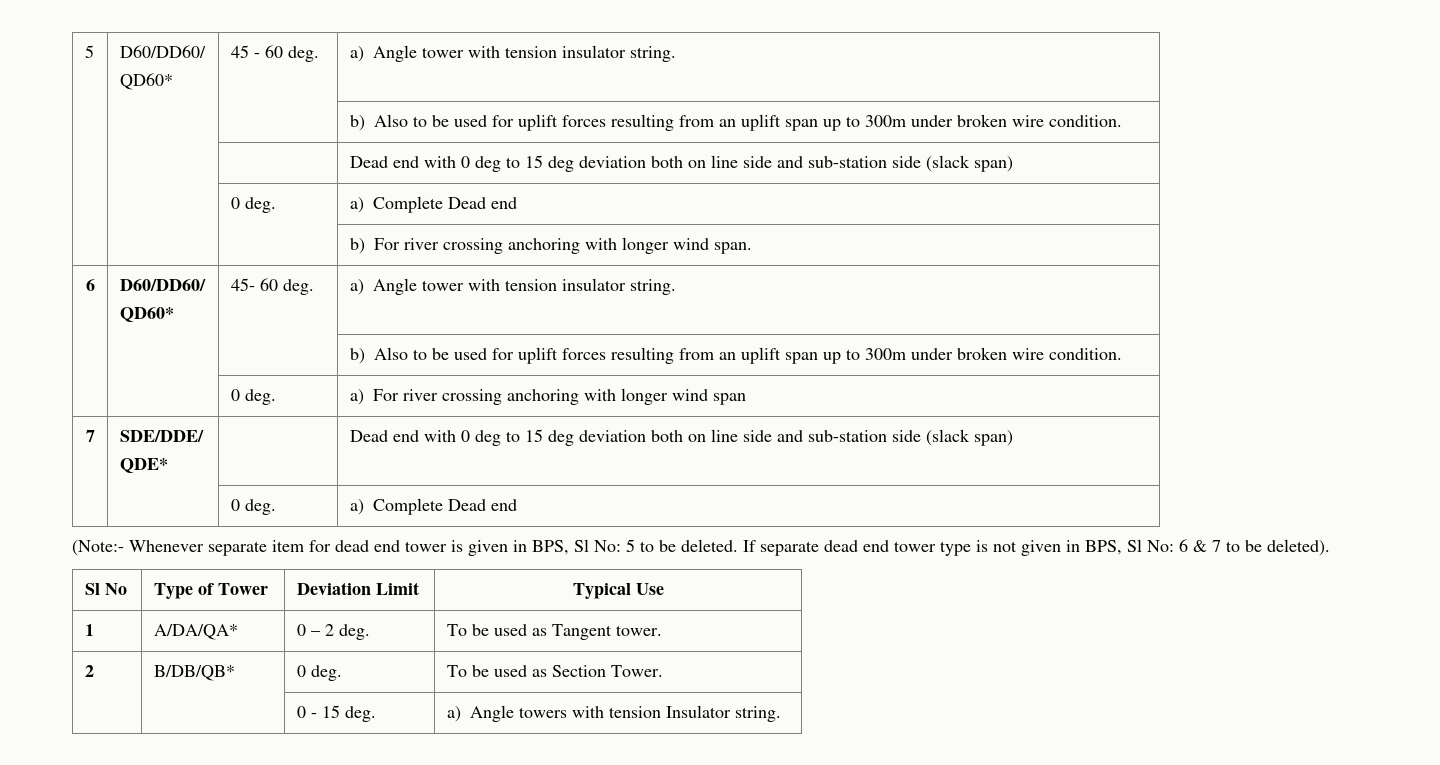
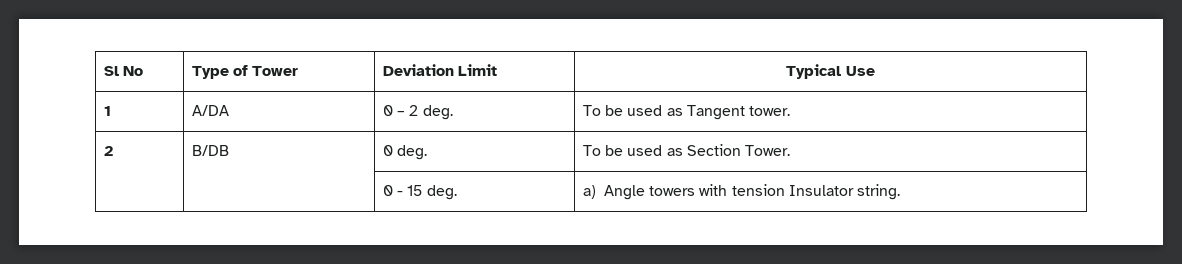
[84,45,94,58] [119,45,206,58] [119,73,173,90] [230,45,319,62] [349,45,676,62] [349,114,1122,131] [349,155,1013,172] [230,197,276,213] [349,196,517,213] [349,237,752,254] [85,279,95,291] [119,279,206,291] [119,307,174,322] [230,278,314,295] [349,278,676,295] [349,347,1122,364] [230,389,276,405] [349,388,746,405] [85,430,95,442] [119,430,204,442] [119,458,168,473] [349,429,1013,446] [230,499,276,515] [349,498,517,515] [72,539,1330,556] 5 | D60/DD60/ // QD60* | 45 - 60 deg. | a) Angle tower with tension insulator string. // | | | b) Also to be used for uplift forces resulting from an uplift span up to 300m under broken wire condition. // | | | Dead end with 0 deg to 15 deg deviation both on line side and sub-station side (slack span) // | | 0 deg. | a) Complete Dead end // | | | b) For river crossing anchoring with longer wind span. // 6 | D60/DD60/ // QD60* | 45- 60 deg. | a) Angle tower with tension insulator string. // | | | b) Also to be used for uplift forces resulting from an uplift span up to 300m under broken wire condition. // | | 0 deg. | a) For river crossing anchoring with longer wind span // 7 | SDE/DDE/ // QDE* | | Dead end with 0 deg to 15 deg deviation both on line side and sub-station side (slack span) // | | 0 deg. | a) Complete Dead end // (Note:- Whenever separate item for dead end tower is given in BPS, Sl No: 5 to be deleted. If separate dead end tower type is not given in BPS, Sl No: 6 & 7 to be deleted). // -> (103, 71) none
[153,624,238,640] A/DA/QA* -> [191,105,229,116] A/DA
[153,665,235,681] B/DB/QB* -> [191,145,229,156] B/DB

